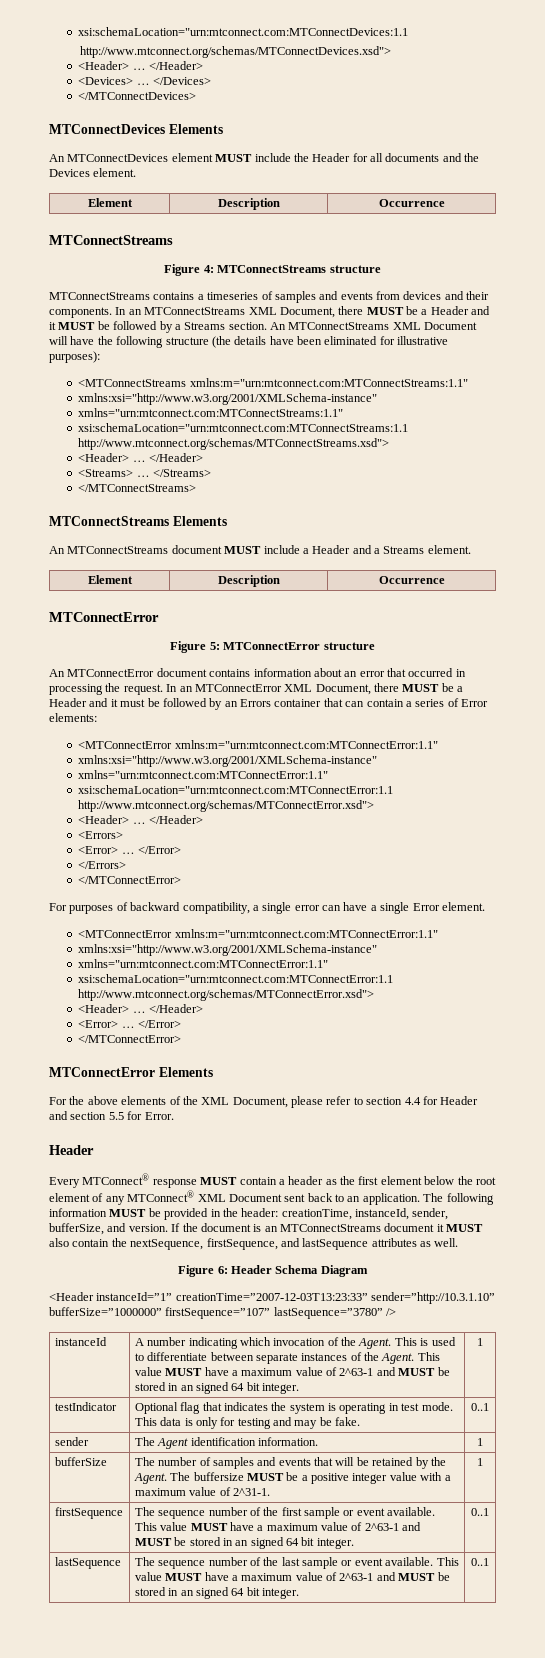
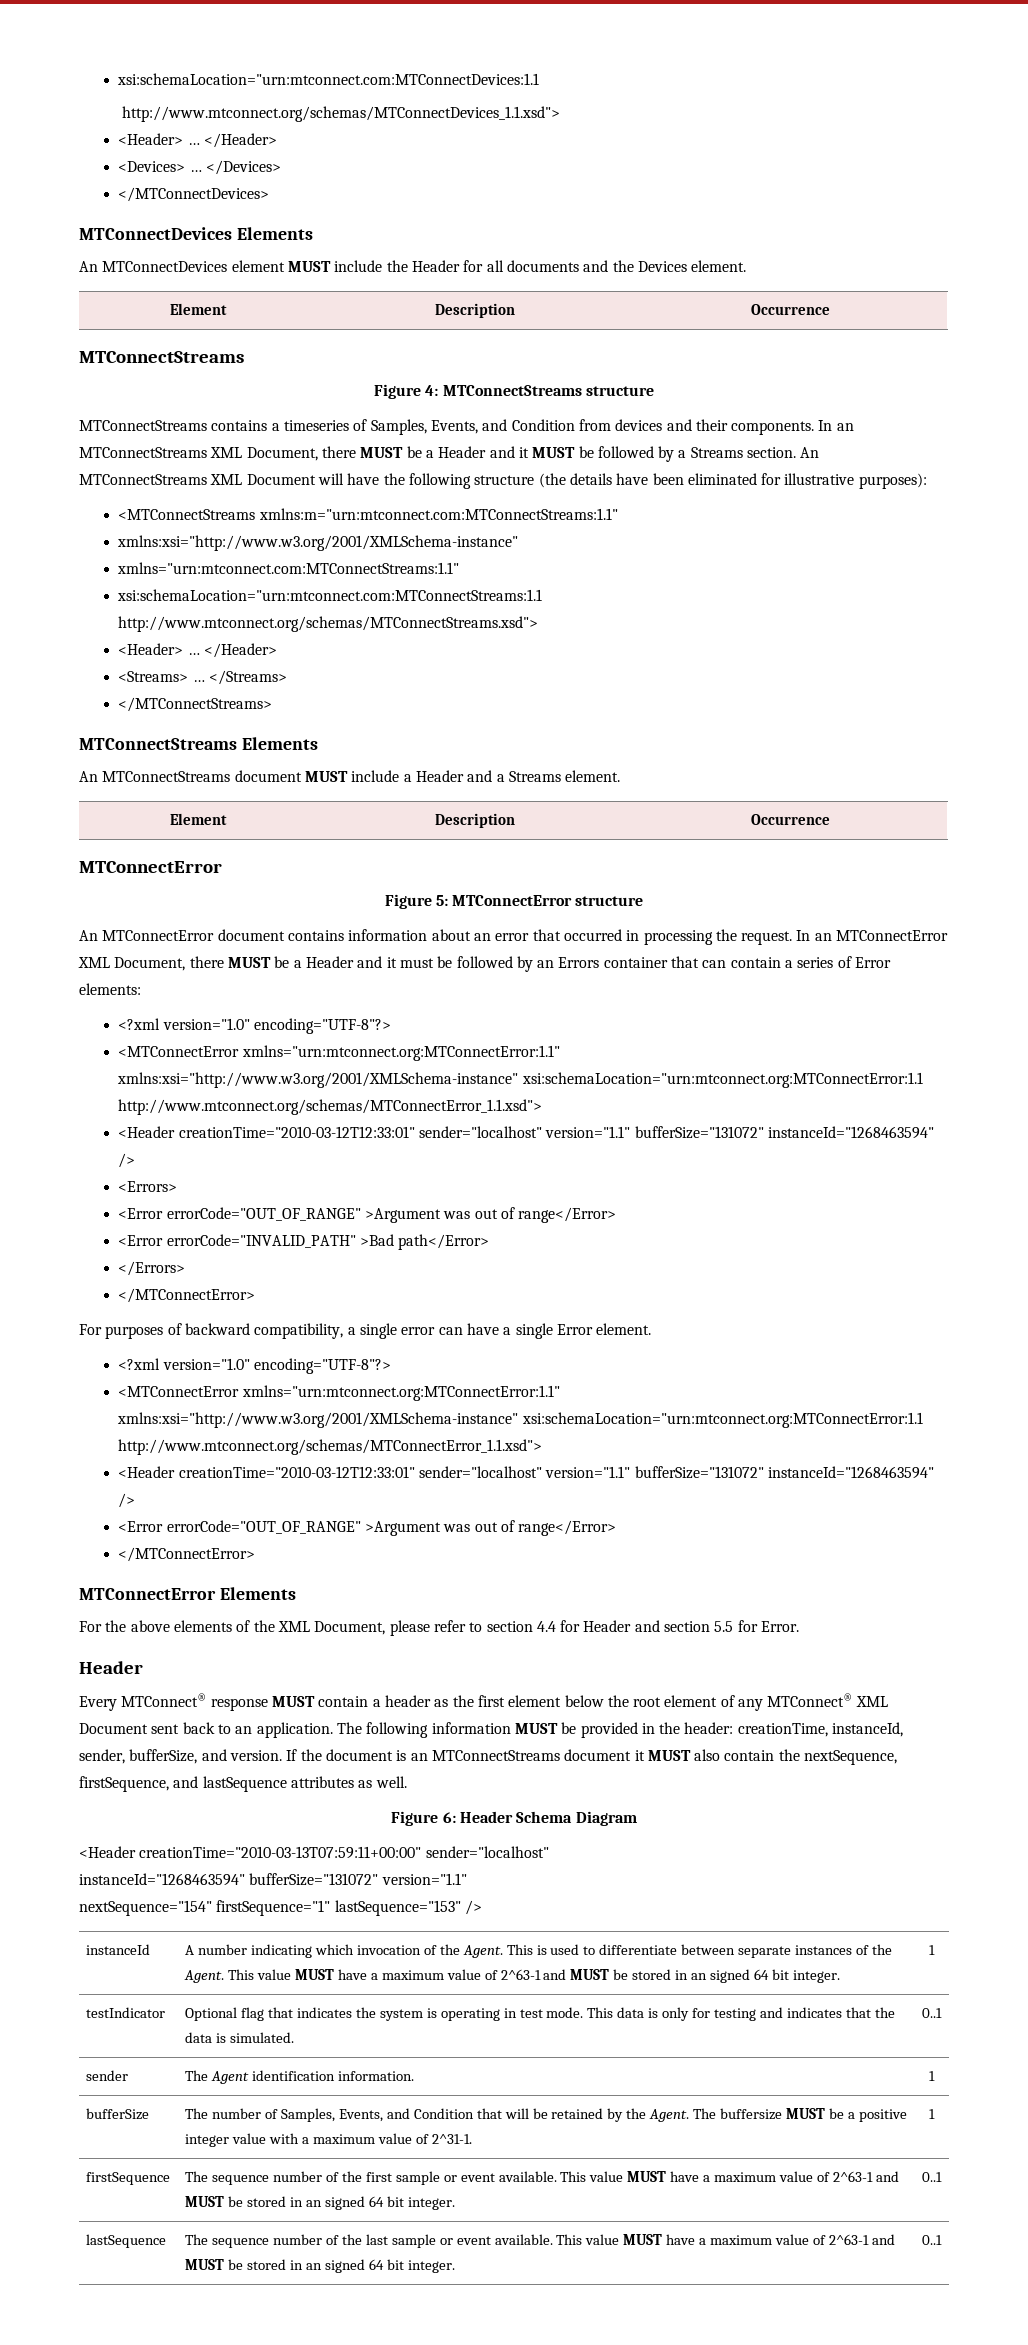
[79,46,391,58] http://www.mtconnect.org/schemas/MTConnectDevices.xsd"> -> [122,106,561,122] http://www.mtconnect.org/schemas/MTConnectDevices_1.1.xsd">
[274,291,373,303] samples and events -> [370,419,575,435] Samples, Events, and Condition
[78,740,438,749] [78,755,378,767] [78,770,329,779] [78,785,394,794] [78,800,375,812] [78,815,203,824] [78,831,124,839] [78,846,181,854] <MTConnectError xmlns:m="urn:mtconnect.com:MTConnectError:1.1" // xmlns:xsi="http://www.w3.org/2001/XMLSchema-instance" // xmlns="urn:mtconnect.com:MTConnectError:1.1" // xsi:schemaLocation="urn:mtconnect.com:MTConnectError:1.1 http://www.mtconnect.org/schemas/MTConnectError.xsd"> // <Header> … </Header> // <Errors> // <Error> … </Error> -> [118,1018,391,1034] [118,1045,560,1061] [117,1072,923,1088] [118,1099,543,1115] [118,1126,934,1139] [118,1153,136,1168] [118,1181,178,1192] [118,1207,617,1223] [118,1234,490,1250] <?xml version="1.0" encoding="UTF-8"?> // <MTConnectError xmlns="urn:mtconnect.org:MTConnectError:1.1" xmlns:xsi="http://www.w3.org/2001/XMLSchema-instance" xsi:schemaLocation="urn:mtconnect.org:MTConnectError:1.1 http://www.mtconnect.org/schemas/MTConnectError_1.1.xsd"> // <Header creationTime="2010-03-12T12:33:01" sender="localhost" version="1.1" bufferSize="131072" instanceId="1268463594" /> // <Errors> // <Error errorCode="OUT_OF_RANGE" >Argument was out of range</Error> // <Error errorCode="INVALID_PATH" >Bad path</Error>
[78,929,438,938] [78,944,378,956] [78,959,329,968] [78,974,394,983] [78,989,375,1001] [78,1004,203,1013] [78,1020,181,1028] <MTConnectError xmlns:m="urn:mtconnect.com:MTConnectError:1.1" // xmlns:xsi="http://www.w3.org/2001/XMLSchema-instance" // xmlns="urn:mtconnect.com:MTConnectError:1.1" // xsi:schemaLocation="urn:mtconnect.com:MTConnectError:1.1 http://www.mtconnect.org/schemas/MTConnectError.xsd"> // <Header> … </Header> // <Error> … </Error> -> [118,1358,391,1374] [118,1385,560,1401] [117,1412,923,1428] [118,1439,543,1455] [118,1466,934,1479] [118,1493,136,1508] [118,1520,617,1536] <?xml version="1.0" encoding="UTF-8"?> // <MTConnectError xmlns="urn:mtconnect.org:MTConnectError:1.1" xmlns:xsi="http://www.w3.org/2001/XMLSchema-instance" xsi:schemaLocation="urn:mtconnect.org:MTConnectError:1.1 http://www.mtconnect.org/schemas/MTConnectError_1.1.xsd"> // <Header creationTime="2010-03-12T12:33:01" sender="localhost" version="1.1" bufferSize="131072" instanceId="1268463594" /> // <Error errorCode="OUT_OF_RANGE" >Argument was out of range</Error>
[96,1292,496,1304] [49,1307,383,1319] instanceId=”1” creationTime=”2007-12-03T13:23:33” sender=”http://10.3.1.10” bufferSize=”1000000” firstSequence=”107” lastSequence=”3780” -> [139,1846,549,1859] [79,1873,467,1886] [79,1900,461,1916] creationTime="2010-03-13T07:59:11+00:00" sender="localhost" // instanceId="1268463594" bufferSize="131072" version="1.1" // nextSequence="154" firstSequence="1" lastSequence="153"
[294,1417,361,1429] may be fake. -> [786,2007,895,2018] [185,2032,295,2043] indicates that the data is simulated.
[212,1457,311,1469] samples and events -> [281,2108,474,2122] Samples, Events, and Condition

